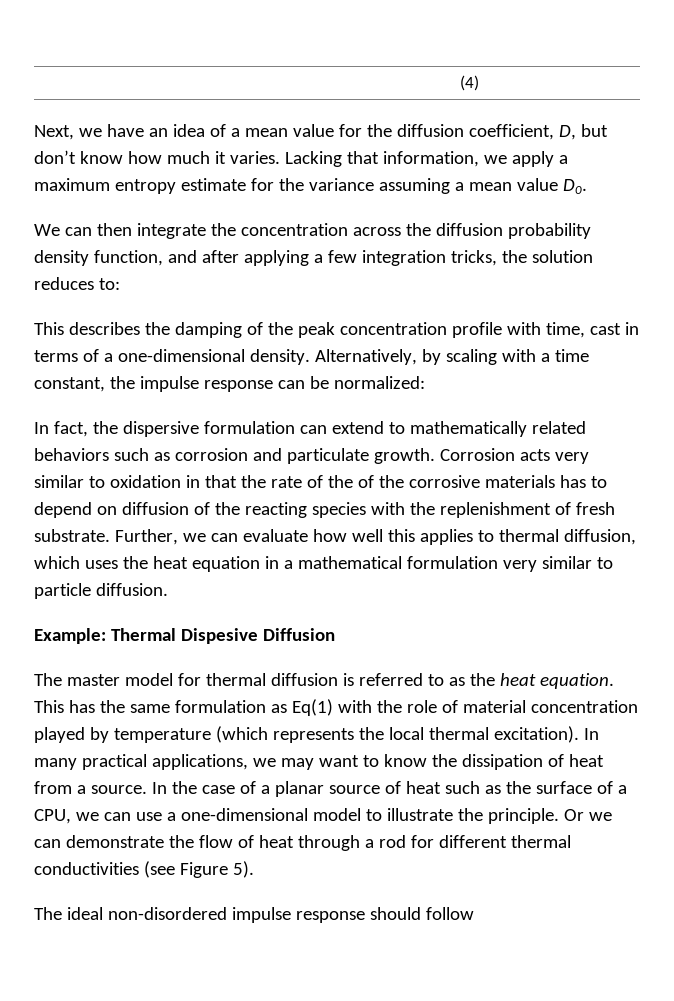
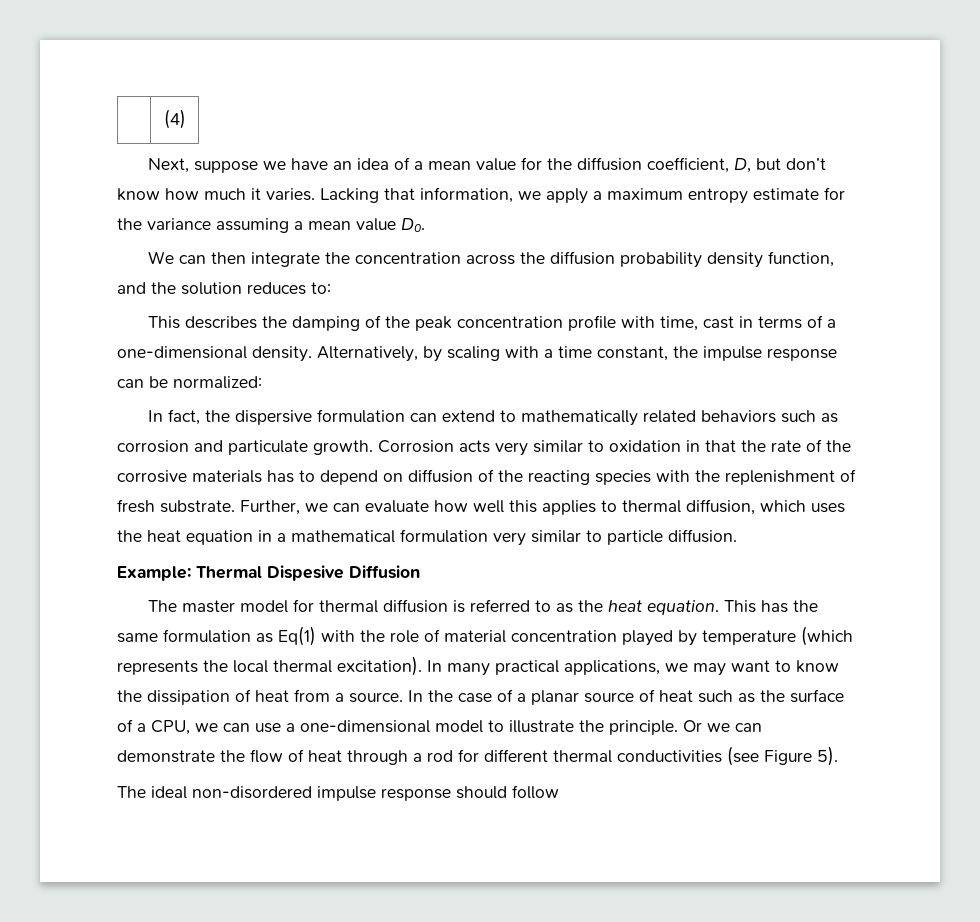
(74, 132) none -> [193,161,258,173] suppose
[201,250,497,266] after applying a few integration tricks, -> (146, 288) none
[357,475,404,488] of the -> (851, 446) none

